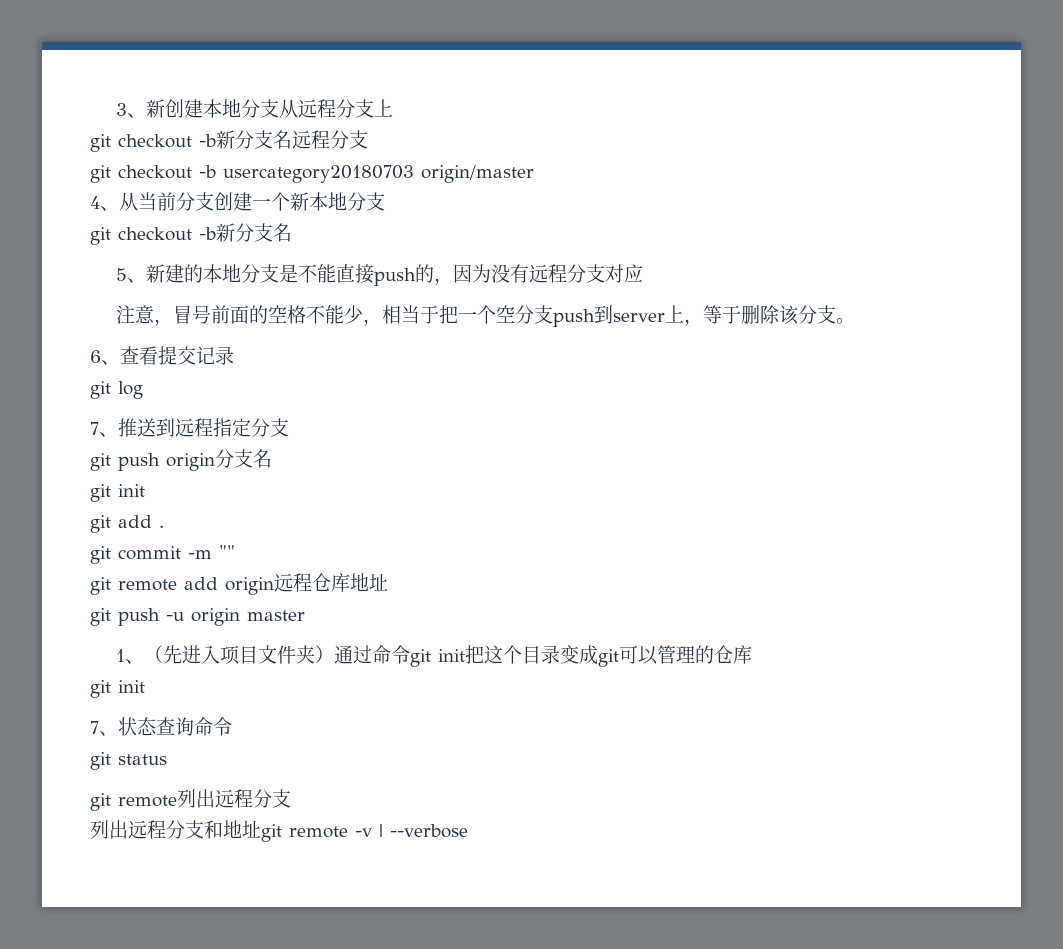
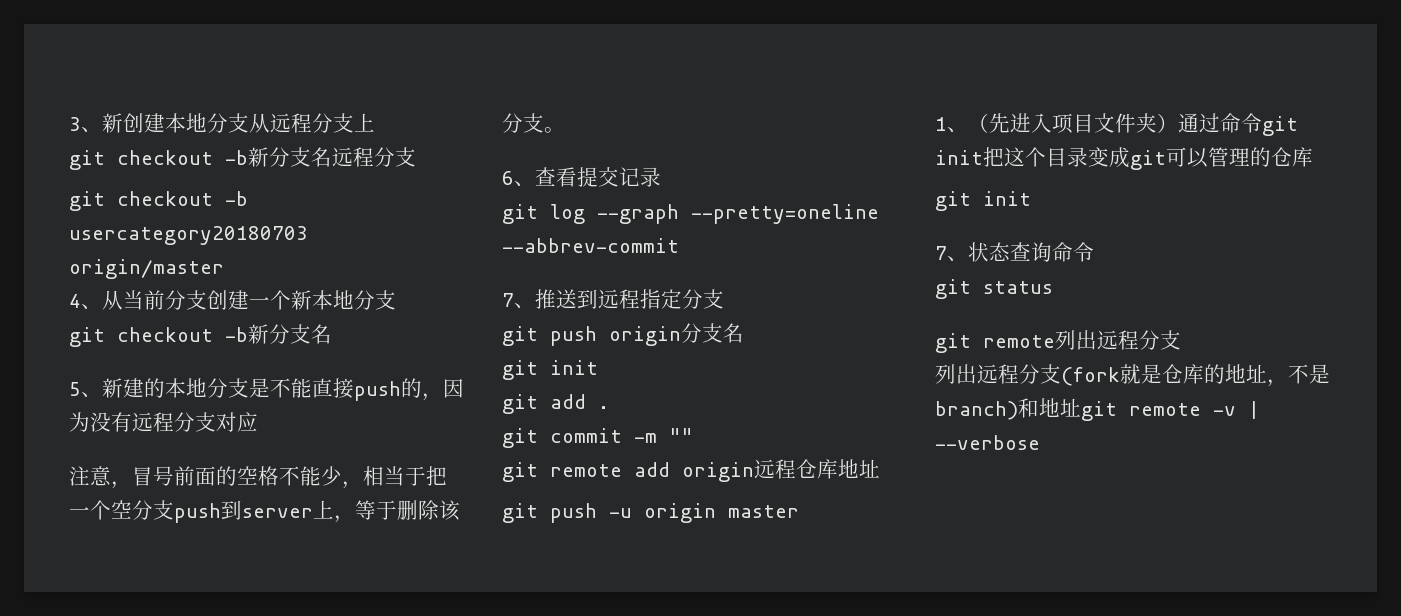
(143, 390) none -> [597,204,879,224] [502,238,679,253] --graph --pretty=oneline --abbrev-commit
(204, 829) none -> [1061,364,1330,387] [935,401,1018,420] (fork就是仓库的地址，不是branch)

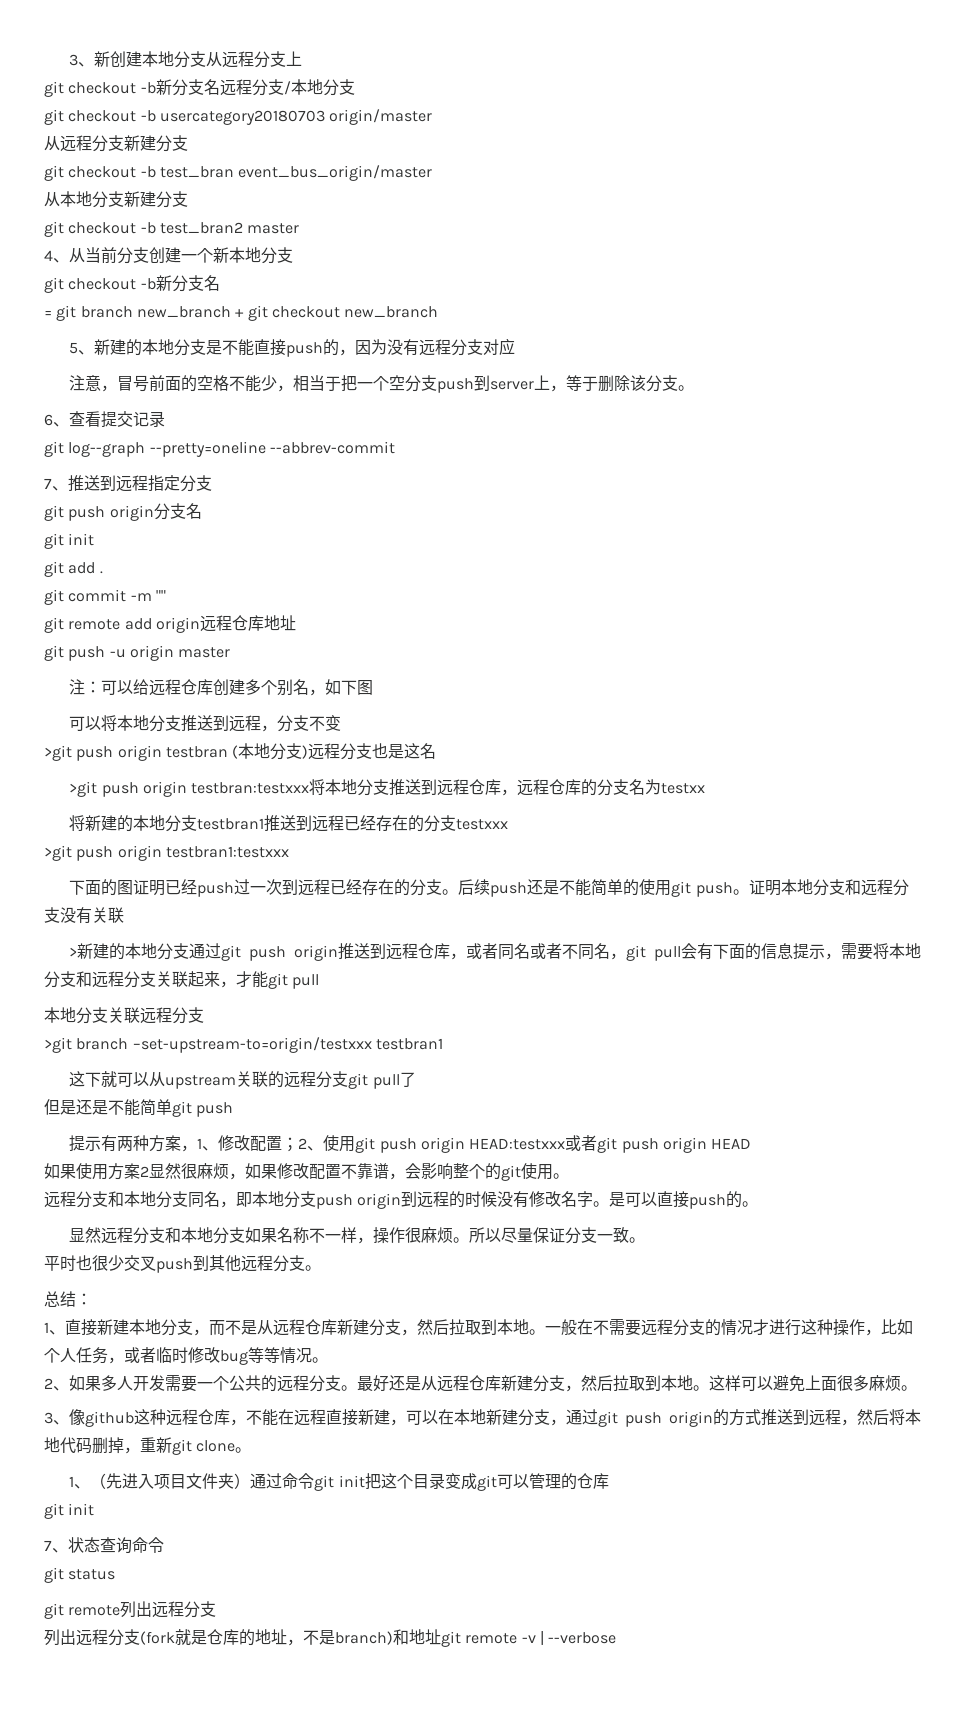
(416, 157) none -> [283,79,355,96] /本地分支
(224, 269) none -> [44,135,188,152] [44,165,433,181] [44,191,188,208] [44,221,300,237] // 从远程分支新建分支 // git checkout -b test_bran event_bus_origin/master // 从本地分支新建分支 // git checkout -b test_bran2 master
(332, 334) none -> [44,305,439,321] // = git branch new_branch + git checkout new_branch
[550,204,679,224] log --graph -> [68,442,146,457] log--graph
(799, 511) none -> [69,679,374,696] [69,715,342,732] [44,743,437,761] [69,779,706,797] [69,815,509,832] [44,845,289,861] [69,879,909,897] [44,907,124,924] [69,943,921,961] [44,971,320,989] [44,1007,204,1024] [44,1037,443,1053] [69,1071,416,1089] [44,1099,234,1117] [69,1135,752,1153] [44,1163,569,1181] [44,1191,759,1209] [69,1227,646,1244] [44,1255,321,1273] [44,1291,92,1307] [44,1319,913,1336] [44,1347,328,1365] [44,1375,917,1392] [44,1409,921,1427] [44,1437,252,1455] // 注：可以给远程仓库创建多个别名，如下图 // 可以将本地分支推送到远程，分支不变 // >git push origin testbran (本地分支)远程分支也是这名 // >git push origin testbran:testxxx将本地分支推送到远程仓库，远程仓库的分支名为testxx // 将新建的本地分支testbran1推送到远程已经存在的分支testxxx // >git push origin testbran1:testxxx // 下面的图证明已经push过一次到远程已经存在的分支。后续push还是不能简单的使用git push。证明本地分支和远程分支没有关联 // >新建的本地分支通过git push origin推送到远程仓库，或者同名或者不同名，git pull会有下面的信息提示，需要将本地分支和远程分支关联起来，才能git pull // 本地分支关联远程分支 // >git branch –set-upstream-to=origin/testxxx testbran1 // 这下就可以从upstream关联的远程分支git pull了 // 但是还是不能简单git push // 提示有两种方案，1、修改配置；2、使用git push origin HEAD:testxxx或者git push origin HEAD // 如果使用方案2显然很麻烦，如果修改配置不靠谱，会影响整个的git使用。 // 远程分支和本地分支同名，即本地分支push origin到远程的时候没有修改名字。是可以直接push的。 // 显然远程分支和本地分支如果名称不一样，操作很麻烦。所以尽量保证分支一致。 // 平时也很少交叉push到其他远程分支。 // 总结： // 1、直接新建本地分支，而不是从远程仓库新建分支，然后拉取到本地。一般在不需要远程分支的情况才进行这种操作，比如个人任务，或者临时修改bug等等情况。 // 2、如果多人开发需要一个公共的远程分支。最好还是从远程仓库新建分支，然后拉取到本地。这样可以避免上面很多麻烦。 // 3、像github这种远程仓库，不能在远程直接新建，可以在本地新建分支，通过git push origin的方式推送到远程，然后将本地代码删掉，重新git clone。

